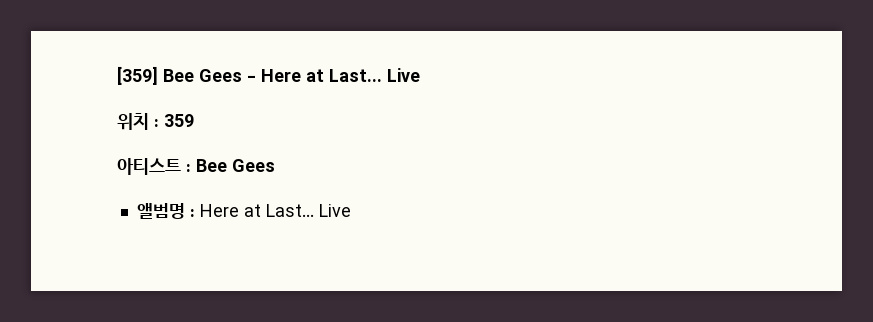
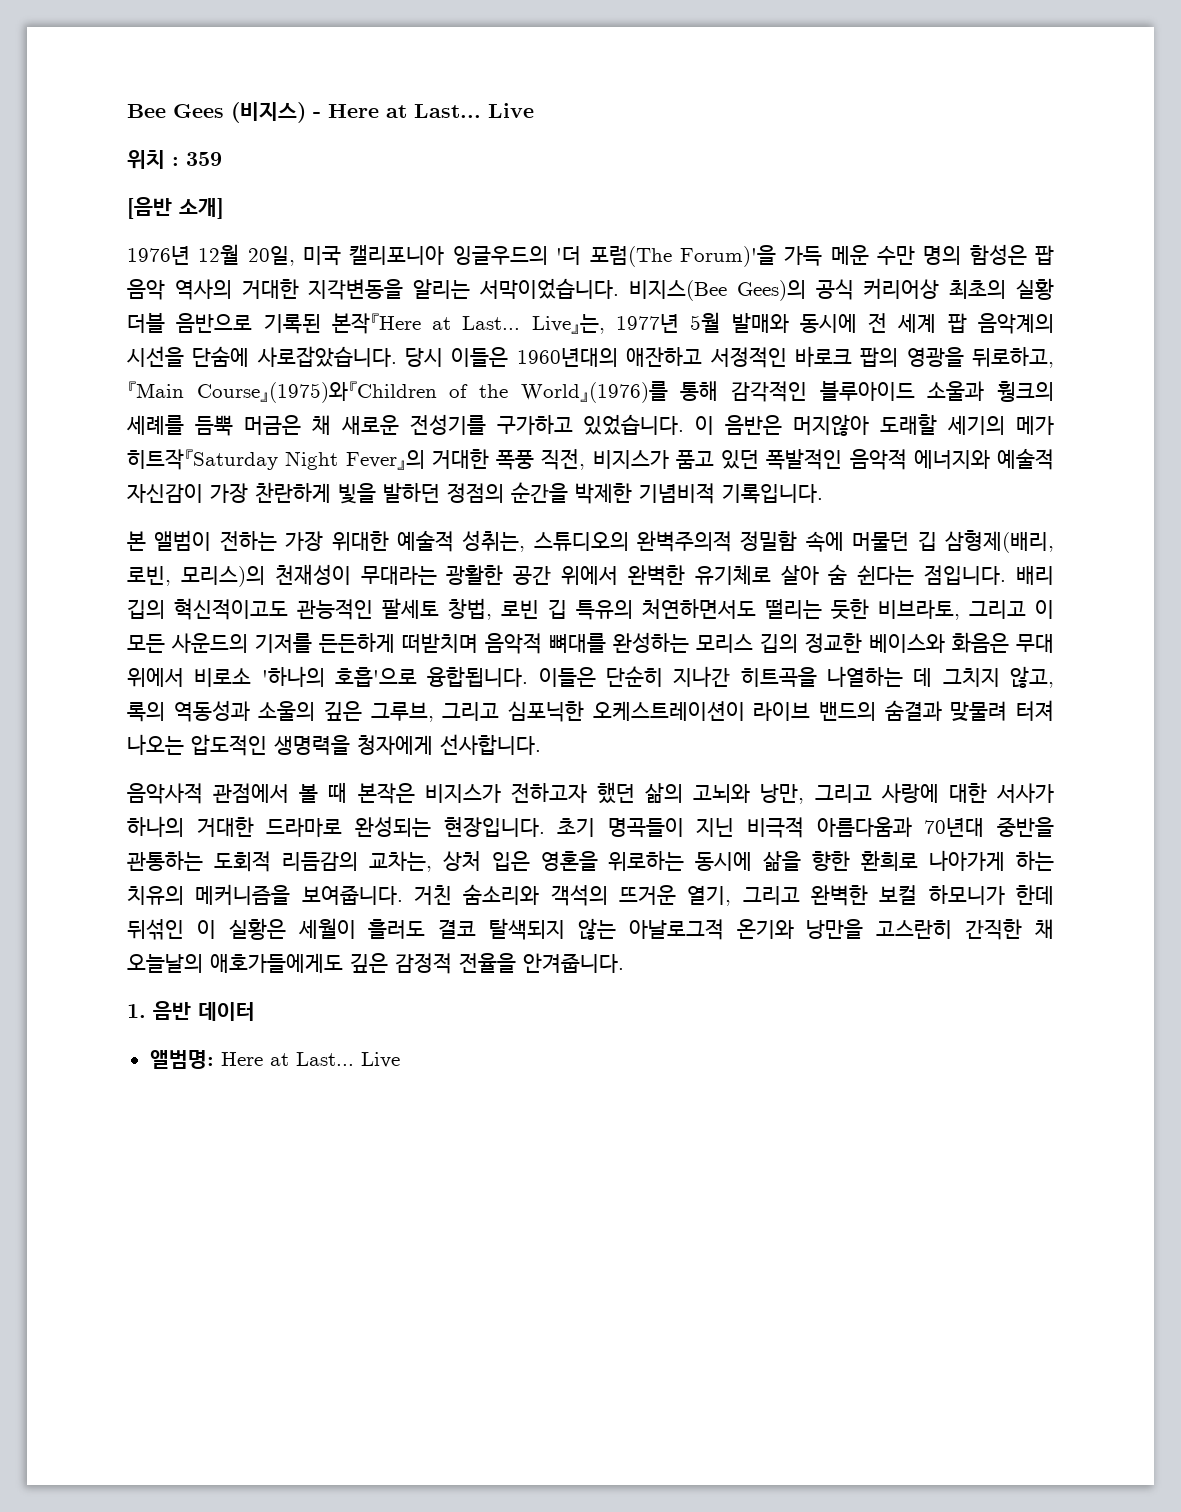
[117,66,242,85] [359] Bee Gees -> [127,102,306,123] Bee Gees (비지스)
[117,158,275,175] [136,203,195,219] 아티스트 : Bee Gees // 앨범명 : -> [127,197,224,219] [127,244,1055,267] [127,278,1055,301] [127,312,1055,334] [127,346,1054,368] [127,380,1054,403] [126,414,1054,436] [127,448,1054,470] [127,482,823,504] [127,530,1054,553] [127,564,1054,587] [127,598,1054,620] [127,632,1054,654] [127,666,1055,688] [127,700,1054,722] [127,734,541,756] [127,782,1054,804] [127,816,1054,838] [127,850,1054,872] [127,884,1054,906] [127,918,1054,940] [127,953,624,974] [127,1001,255,1021] [149,1050,214,1069] [음반 소개] // 1976년 12월 20일, 미국 캘리포니아 잉글우드의 '더 포럼(The Forum)'을 가득 메운 수만 명의 함성은 팝 음악 역사의 거대한 지각변동을 알리는 서막이었습니다. 비지스(Bee Gees)의 공식 커리어상 최초의 실황 더블 음반으로 기록된 본작『Here at Last... Live』는, 1977년 5월 발매와 동시에 전 세계 팝 음악계의 시선을 단숨에 사로잡았습니다. 당시 이들은 1960년대의 애잔하고 서정적인 바로크 팝의 영광을 뒤로하고,『Main Course』(1975)와『Children of the World』(1976)를 통해 감각적인 블루아이드 소울과 훵크의 세례를 듬뿍 머금은 채 새로운 전성기를 구가하고 있었습니다. 이 음반은 머지않아 도래할 세기의 메가 히트작『Saturday Night Fever』의 거대한 폭풍 직전, 비지스가 품고 있던 폭발적인 음악적 에너지와 예술적 자신감이 가장 찬란하게 빛을 발하던 정점의 순간을 박제한 기념비적 기록입니다. // 본 앨범이 전하는 가장 위대한 예술적 성취는, 스튜디오의 완벽주의적 정밀함 속에 머물던 깁 삼형제(배리, 로빈, 모리스)의 천재성이 무대라는 광활한 공간 위에서 완벽한 유기체로 살아 숨 쉰다는 점입니다. 배리 깁의 혁신적이고도 관능적인 팔세토 창법, 로빈 깁 특유의 처연하면서도 떨리는 듯한 비브라토, 그리고 이 모든 사운드의 기저를 든든하게 떠받치며 음악적 뼈대를 완성하는 모리스 깁의 정교한 베이스와 화음은 무대 위에서 비로소 '하나의 호흡'으로 융합됩니다. 이들은 단순히 지나간 히트곡을 나열하는 데 그치지 않고, 록의 역동성과 소울의 깊은 그루브, 그리고 심포닉한 오케스트레이션이 라이브 밴드의 숨결과 맞물려 터져 나오는 압도적인 생명력을 청자에게 선사합니다. // 음악사적 관점에서 볼 때 본작은 비지스가 전하고자 했던 삶의 고뇌와 낭만, 그리고 사랑에 대한 서사가 하나의 거대한 드라마로 완성되는 현장입니다. 초기 명곡들이 지닌 비극적 아름다움과 70년대 중반을 관통하는 도회적 리듬감의 교차는, 상처 입은 영혼을 위로하는 동시에 삶을 향한 환희로 나아가게 하는 치유의 메커니즘을 보여줍니다. 거친 숨소리와 객석의 뜨거운 열기, 그리고 완벽한 보컬 하모니가 한데 뒤섞인 이 실황은 세월이 흘러도 결코 탈색되지 않는 아날로그적 온기와 낭만을 고스란히 간직한 채 오늘날의 애호가들에게도 깊은 감정적 전율을 안겨줍니다. // 1. 음반 데이터 // 앨범명:

